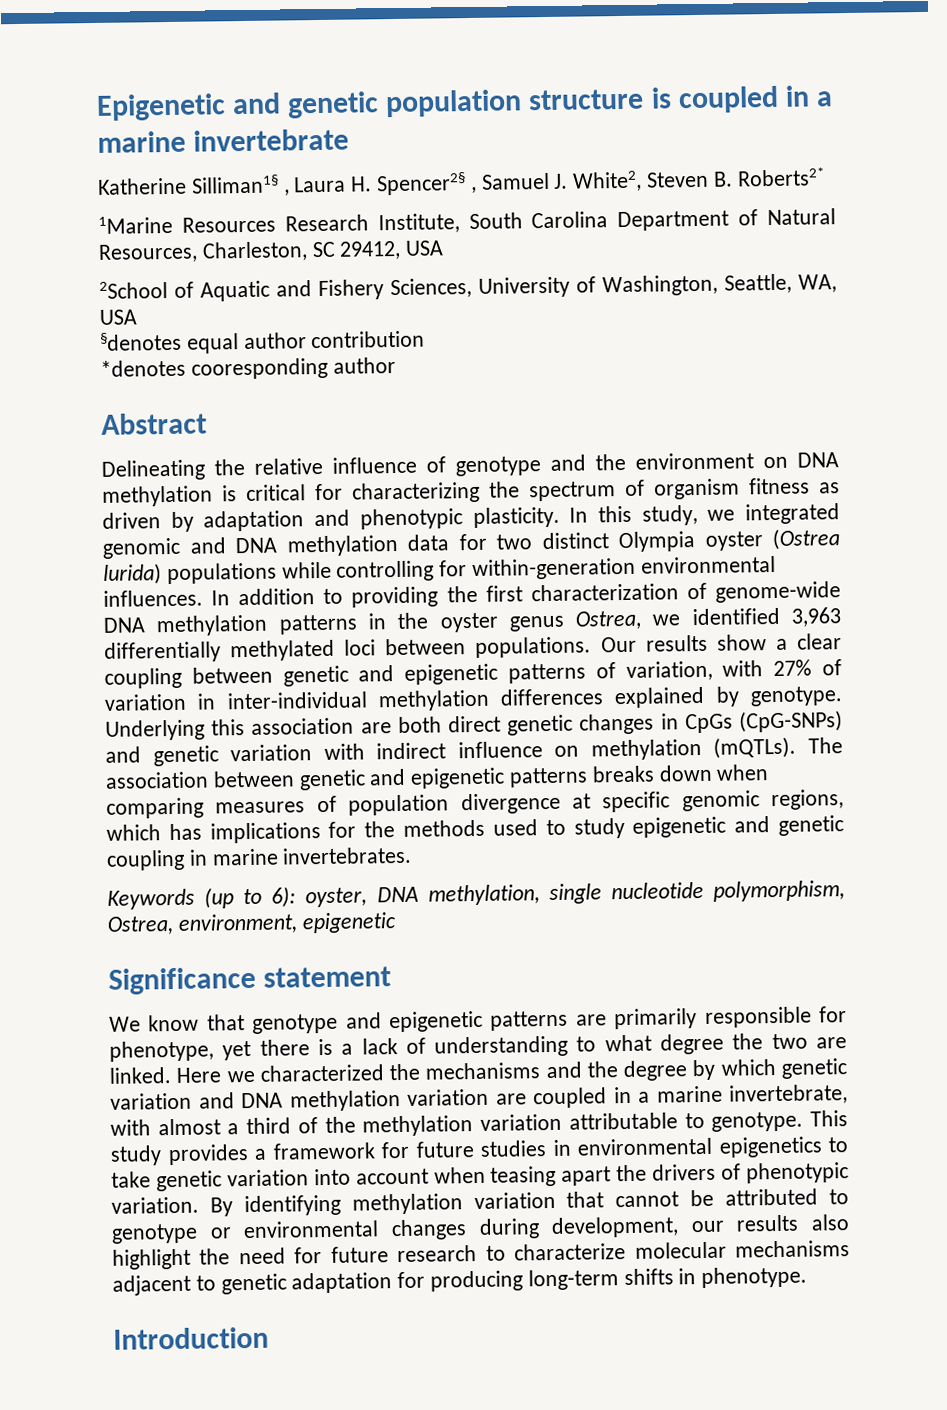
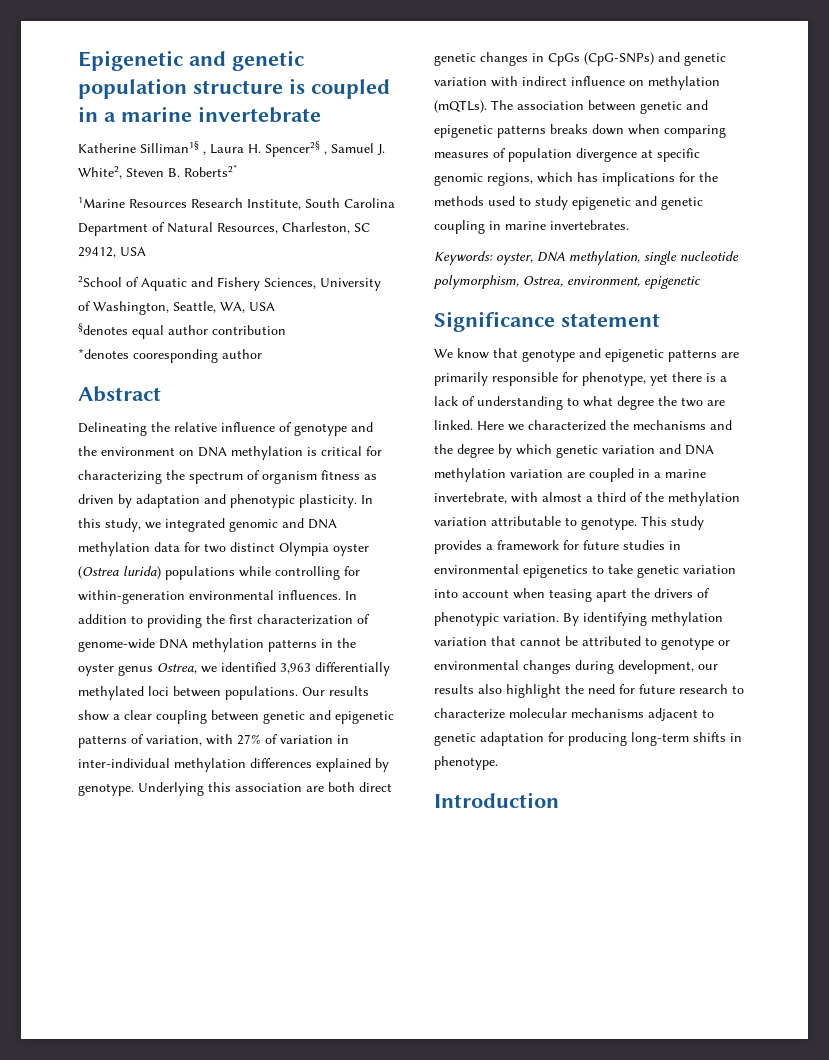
[107,886,297,910] Keywords (up to 6): -> [434,251,493,265] Keywords:

